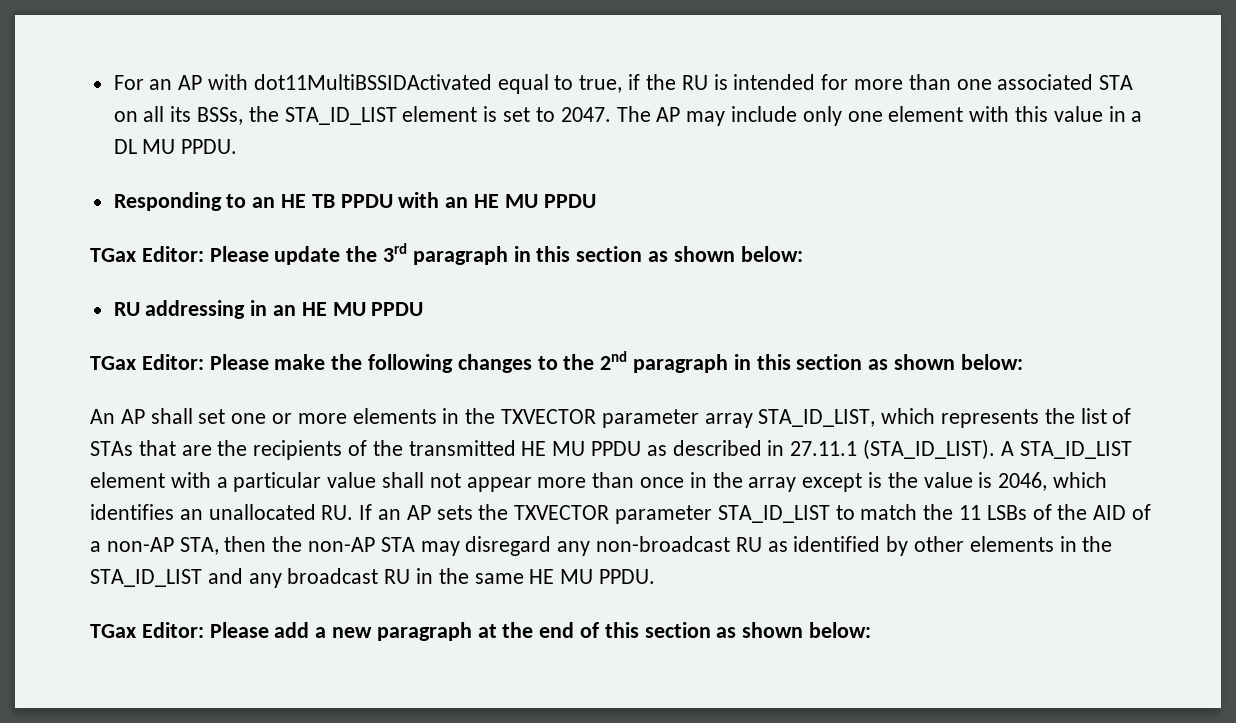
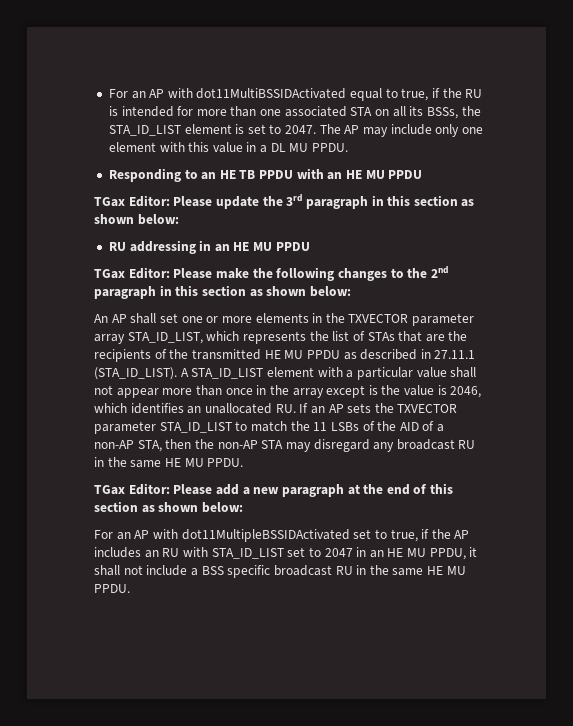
[596,536,1113,556] [90,568,282,588] non-broadcast RU as identified by other elements in the STA_ID_LIST and any -> (395, 447) none
(872, 630) none -> [94,529,470,542] [94,547,478,560] [94,565,466,578] [94,584,130,593] // For an AP with dot11MultipleBSSIDActivated set to true, if the AP includes an RU with STA_ID_LIST set to 2047 in an HE MU PPDU, it shall not include a BSS specific broadcast RU in the same HE MU PPDU.

